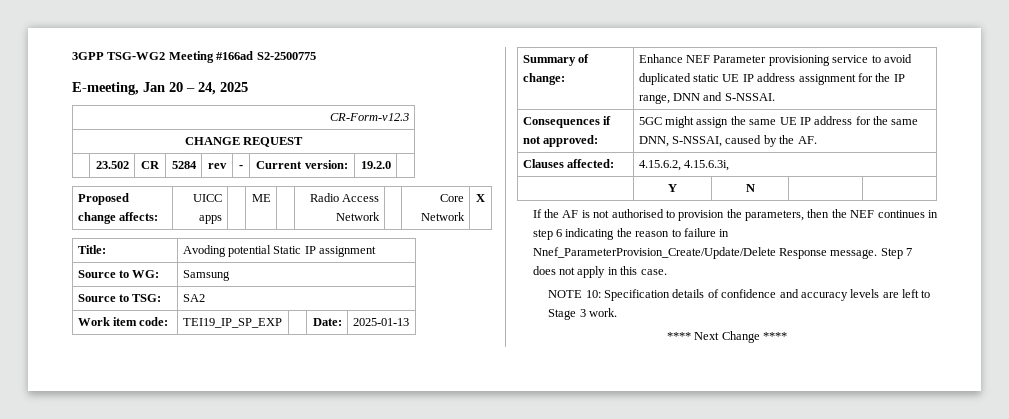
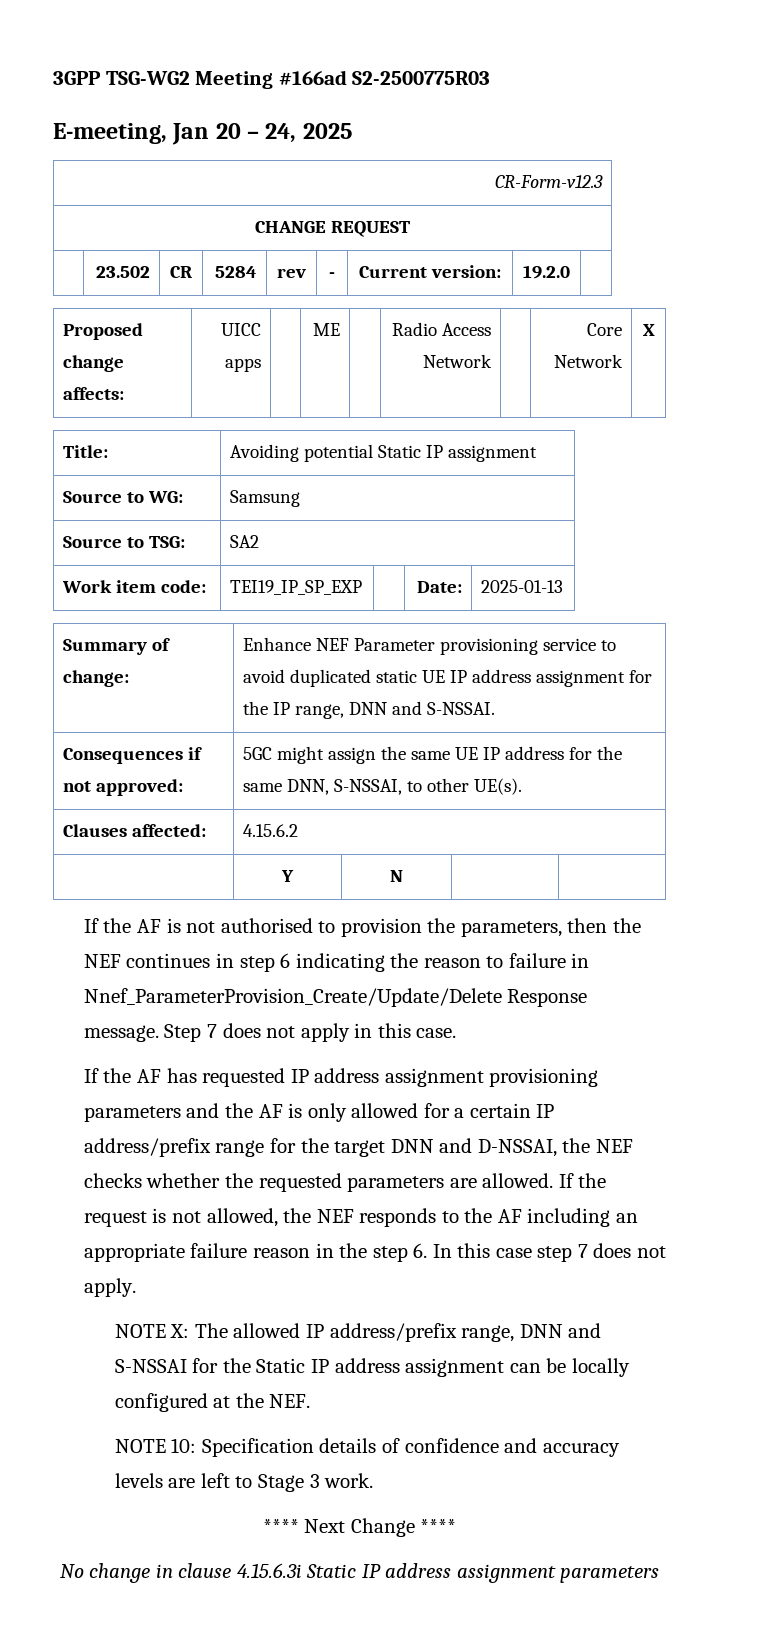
[256,52,316,60] S2-2500775 -> [352,71,491,85] S2-2500775R03
[182,245,226,257] Avoding -> [230,444,300,462] Avoiding
[725,135,817,147] caused by the AF. -> [407,778,523,795] to other UE(s).
[638,160,730,171] 4.15.6.2, 4.15.6.3i, -> [243,824,299,837] 4.15.6.2
(667, 272) none -> [83,1068,599,1087] [83,1103,555,1122] [83,1138,633,1157] [83,1173,607,1192] [83,1208,638,1227] [83,1243,666,1262] [83,1278,136,1297] [114,1323,602,1342] [114,1358,630,1377] [114,1393,311,1412] // If the AF has requested IP address assignment provisioning parameters and the AF is only allowed for a certain IP address/prefix range for the target DNN and D-NSSAI, the NEF checks whether the requested parameters are allowed. If the request is not allowed, the NEF responds to the AF including an appropriate failure reason in the step 6. In this case step 7 does not apply. // NOTE X: The allowed IP address/prefix range, DNN and S-NSSAI for the Static IP address assignment can be locally configured at the NEF.
(788, 336) none -> [59,1563,660,1583] // No change in clause 4.15.6.3i Static IP address assignment parameters

